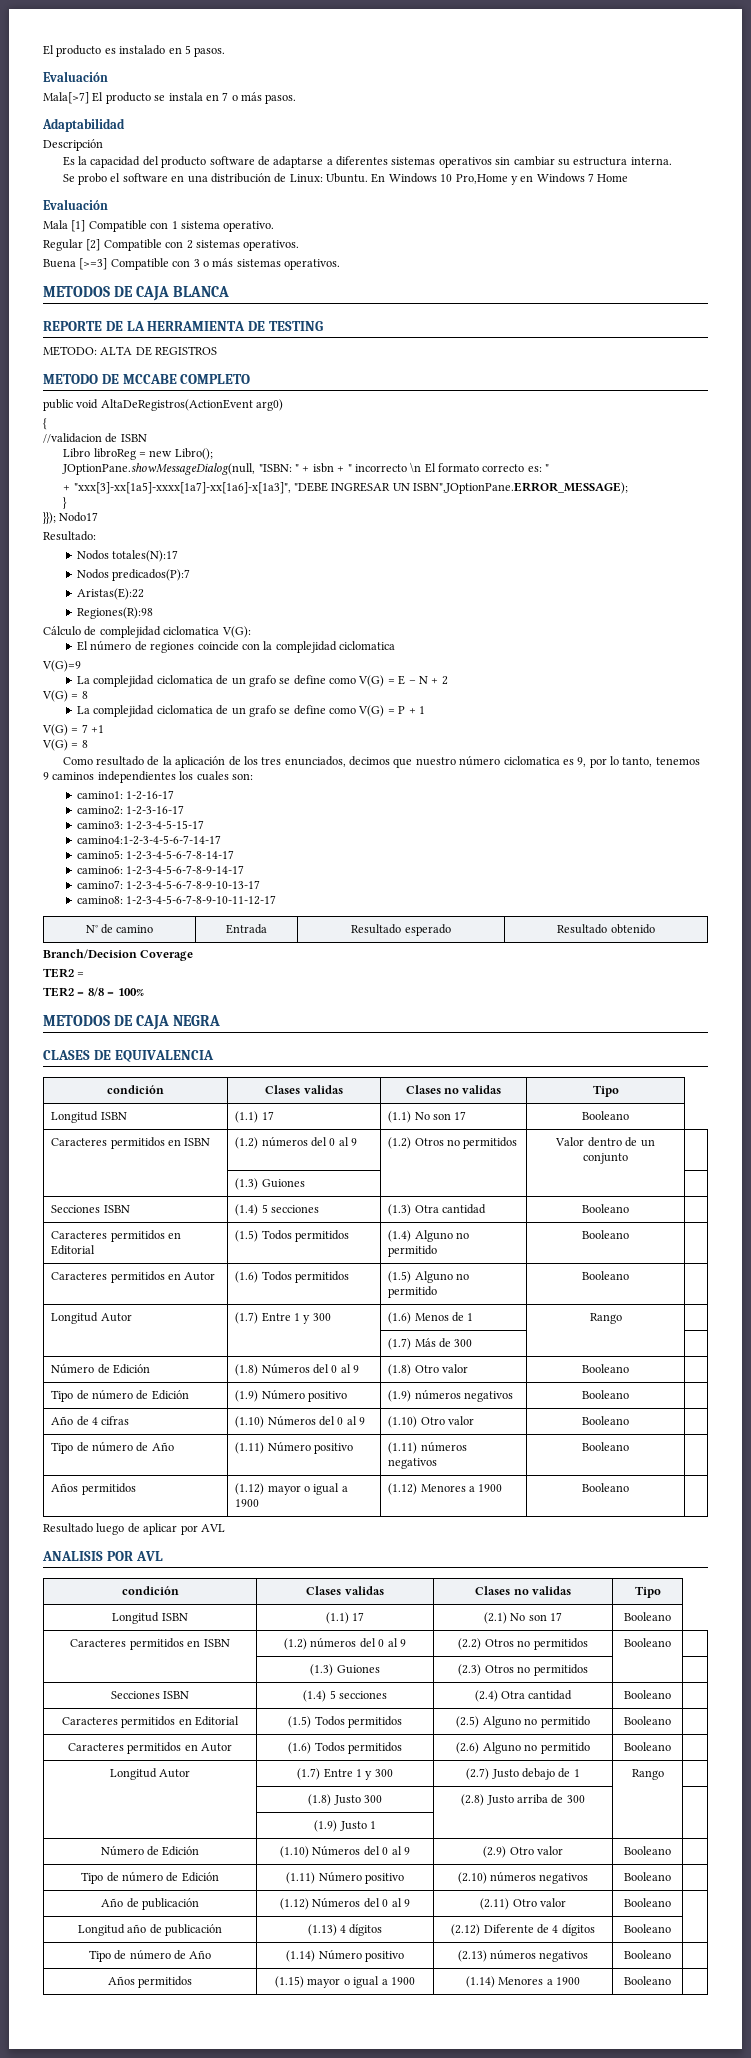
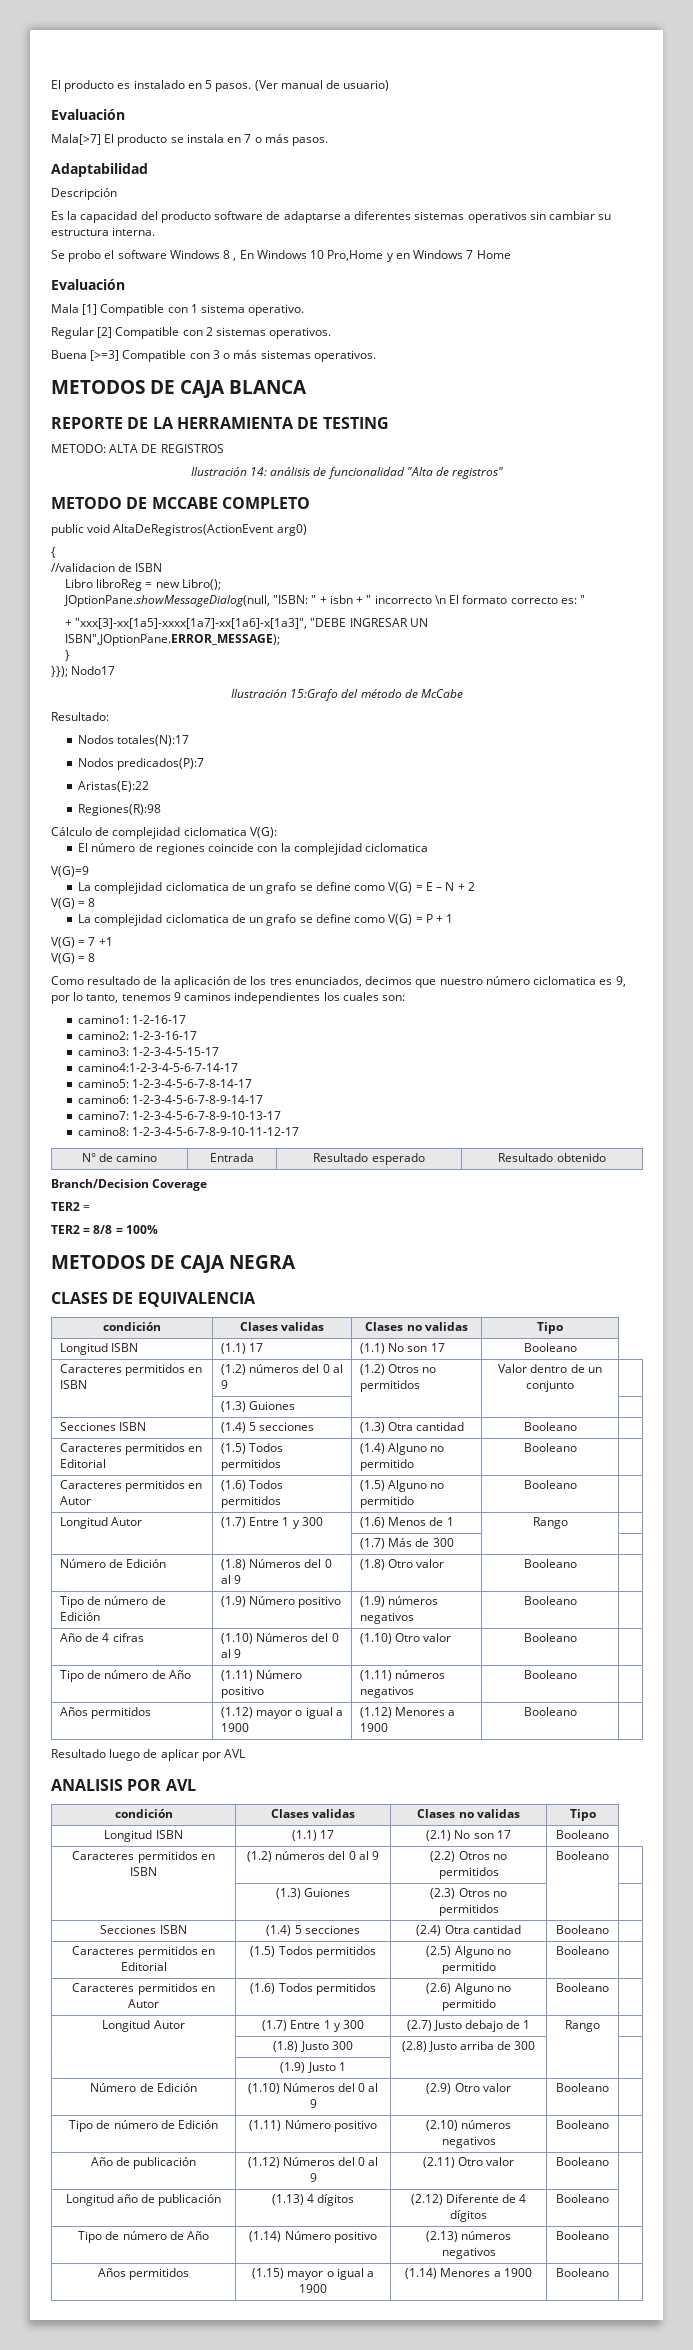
(226, 52) none -> [254,80,390,91] (Ver manual de usuario)
[171,173,369,183] en una distribución de Linux: Ubuntu. -> [169,250,237,261] Windows 8 ,
(218, 351) none -> [190,467,504,479] // Ilustración 14: análisis de funcionalidad "Alta de registros"
(99, 517) none -> [230,689,464,701] // Ilustración 15:Grafo del método de McCabe

